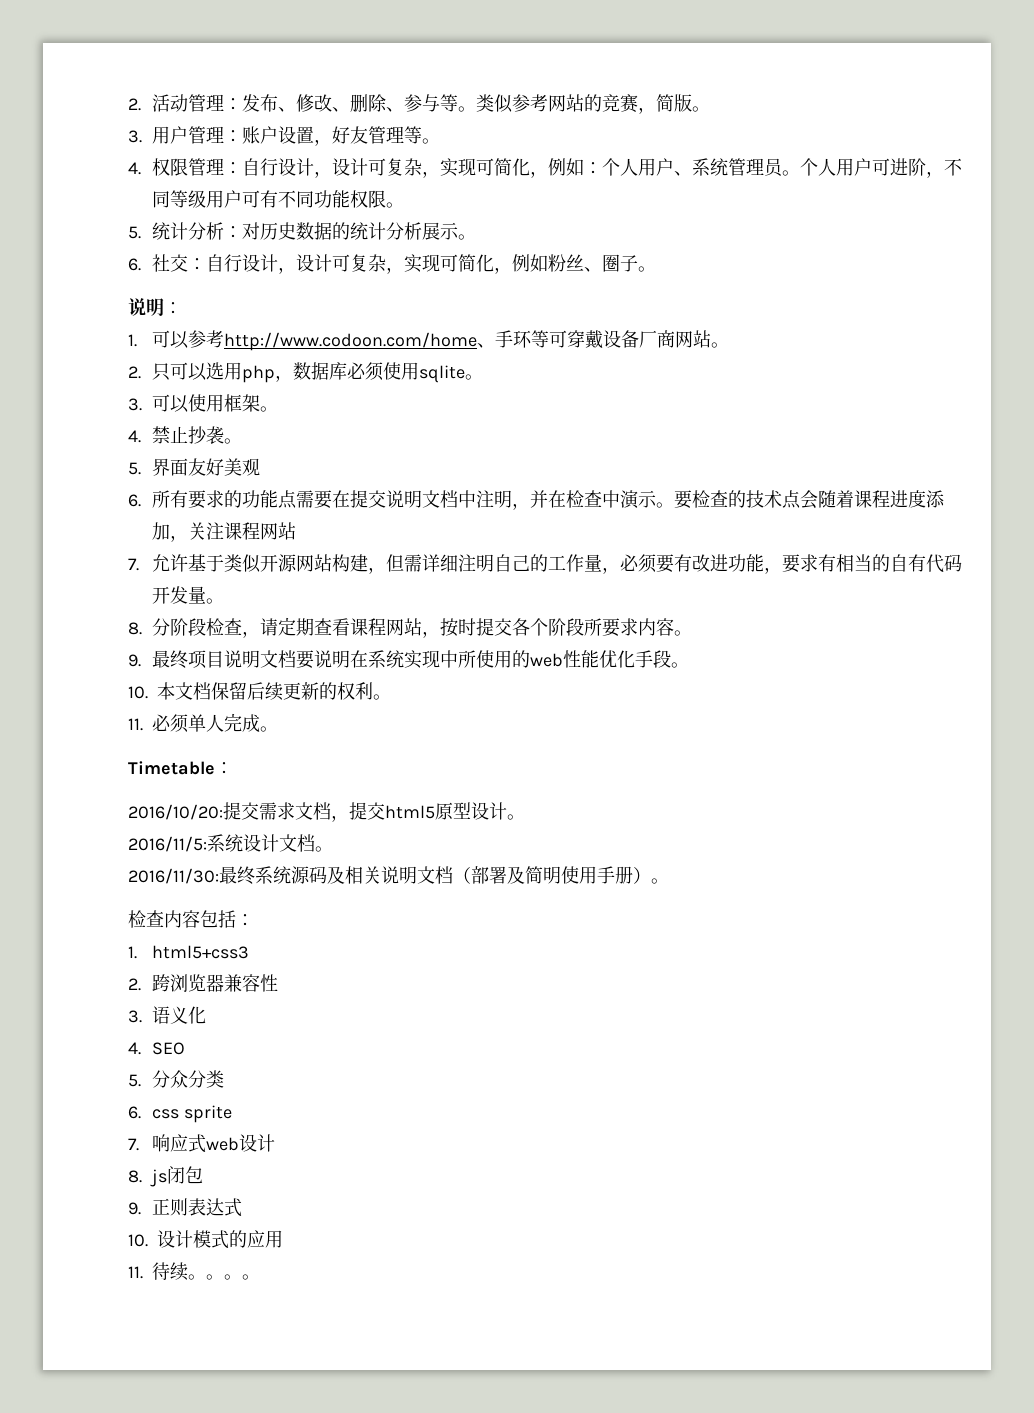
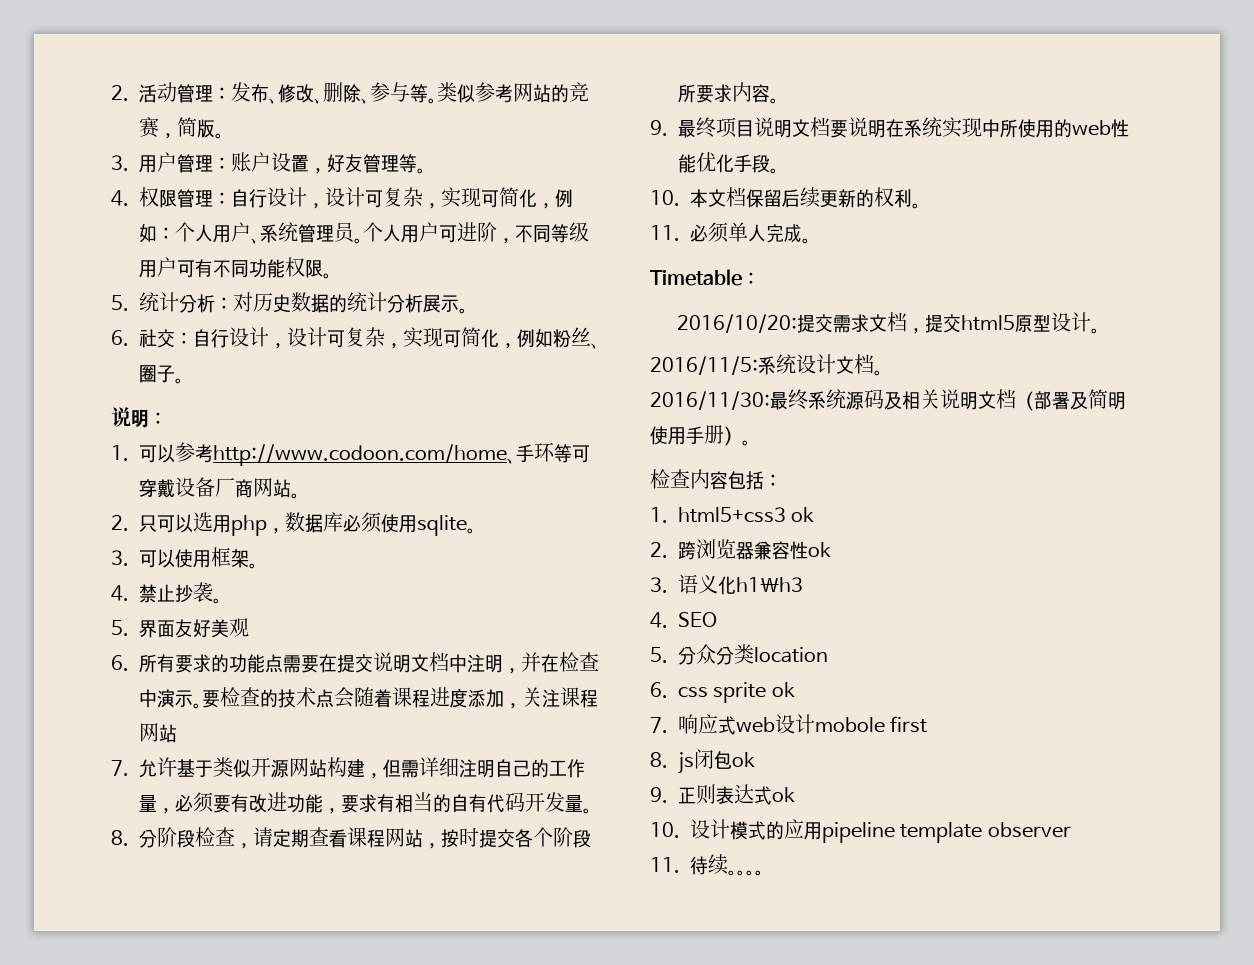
(250, 952) none -> [791,507,815,522] ok
(279, 983) none -> [808,542,831,557] ok
(207, 1015) none -> [736,577,803,592] h1\h3
(225, 1079) none -> [754,647,828,663] location
(233, 1114) none -> [771,682,795,697] ok
(276, 1143) none -> [815,716,928,733] mobole first
(204, 1175) none -> [732,752,755,767] ok
(243, 1207) none -> [772,787,795,802] ok
(283, 1239) none -> [822,822,1071,843] pipeline template observer

